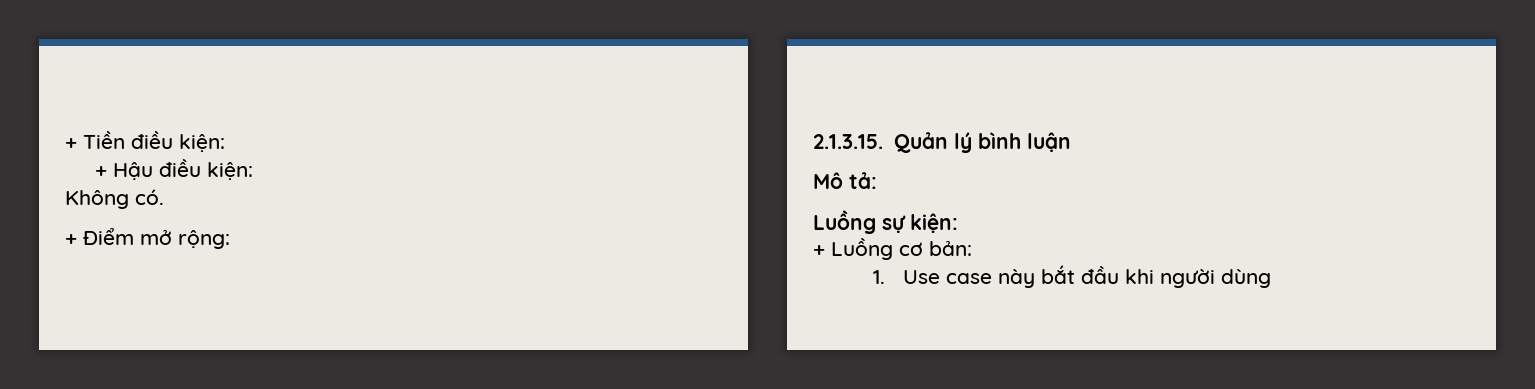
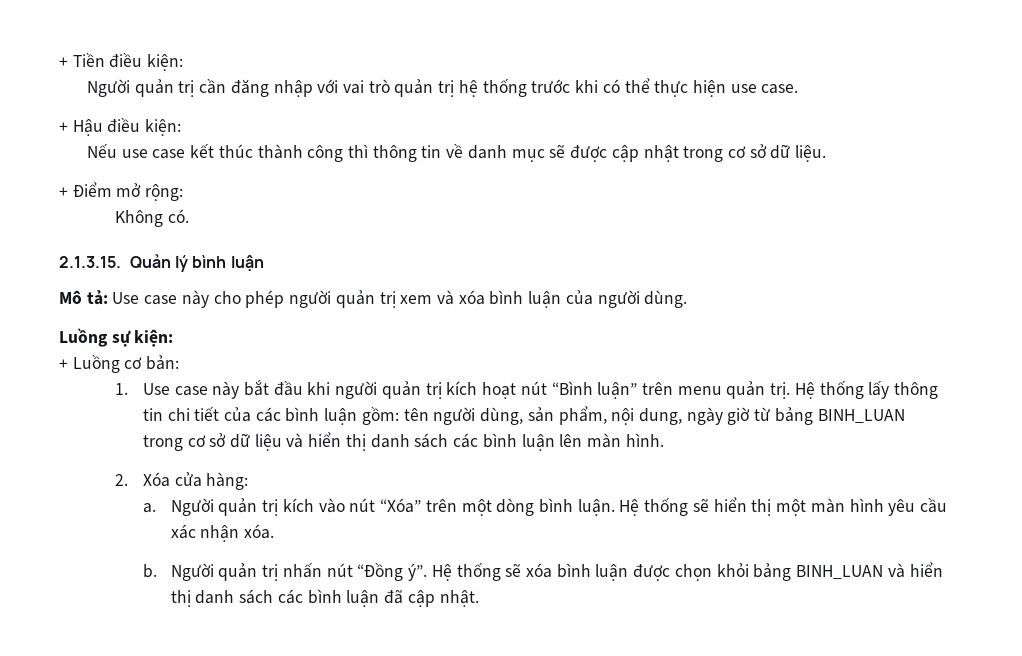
[94,159,253,180] [65,189,164,209] + Hậu điều kiện: // Không có. -> [86,78,799,97] [59,118,182,136] [86,144,827,162] Người quản trị cần đăng nhập với vai trò quản trị hệ thống trước khi có thể thực hiện use case. // + Hậu điều kiện: // Nếu use case kết thúc thành công thì thông tin về danh mục sẽ được cập nhật trong cơ sở dữ liệu.
(230, 239) none -> [114,209,189,227] // Không có.
(877, 180) none -> [112,290,688,308] Use case này cho phép người quản trị xem và xóa bình luận của người dùng.
[1220,269,1271,288] dùng -> [381,381,939,399] [142,406,905,425] [142,432,664,451] [114,472,249,490] [142,497,947,516] [170,524,275,542] [142,562,943,581] [170,589,479,607] quản trị kích hoạt nút “Bình luận” trên menu quản trị. Hệ thống lấy thông tin chi tiết của các bình luận gồm: tên người dùng, sản phẩm, nội dung, ngày giờ từ bảng BINH_LUAN trong cơ sở dữ liệu và hiển thị danh sách các bình luận lên màn hình. // 2. Xóa cửa hàng: // a. Người quản trị kích vào nút “Xóa” trên một dòng bình luận. Hệ thống sẽ hiển thị một màn hình yêu cầu xác nhận xóa. // b. Người quản trị nhấn nút “Đồng ý”. Hệ thống sẽ xóa bình luận được chọn khỏi bảng BINH_LUAN và hiển thị danh sách các bình luận đã cập nhật.

